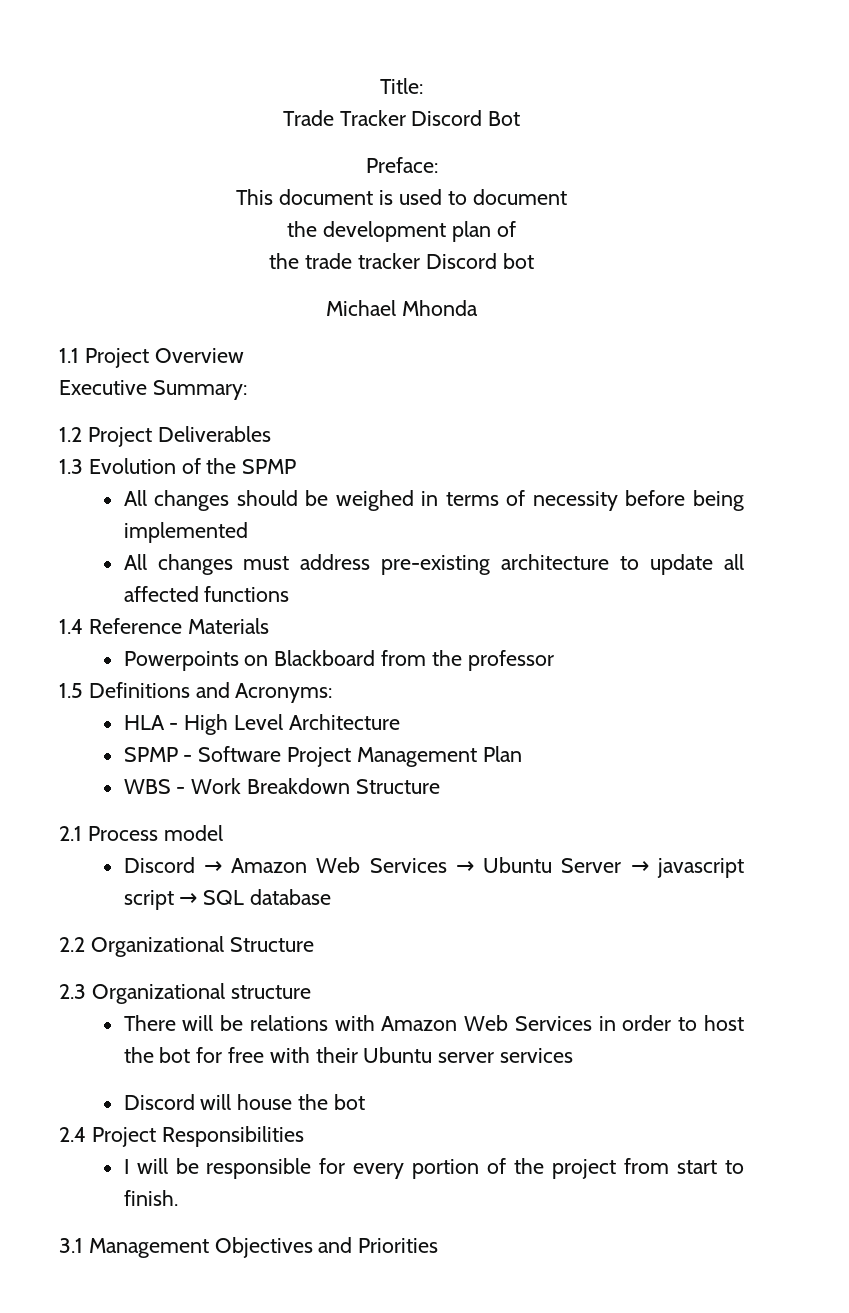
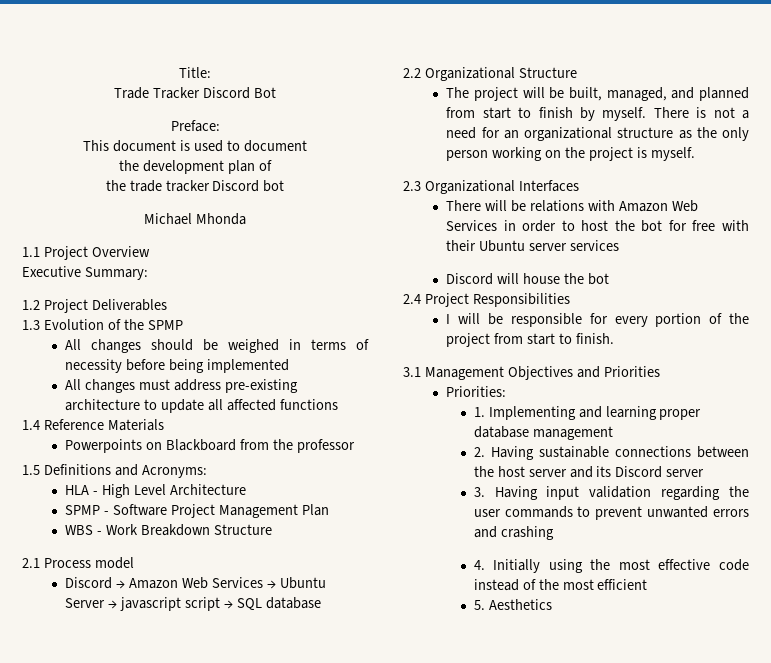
(314, 944) none -> [446,87,749,101] [446,107,749,121] [446,127,749,141] [446,147,695,161] // The project will be built, managed, and planned from start to finish by myself. There is not a need for an organizational structure as the only person working on the project is myself.
[230,985,311,999] structure -> [518,180,579,192] Interfaces
(439, 1245) none -> [446,386,507,397] [473,406,702,420] [473,426,613,440] [473,446,749,460] [473,466,705,478] [473,486,749,500] [473,506,749,520] [473,526,554,540] [473,559,749,573] [473,579,648,591] [473,599,552,610] // Priorities: // 1. Implementing and learning proper database management // 2. Having sustainable connections between the host server and its Discord server // 3. Having input validation regarding the user commands to prevent unwanted errors and crashing // 4. Initially using the most effective code instead of the most efficient // 5. Aesthetics

